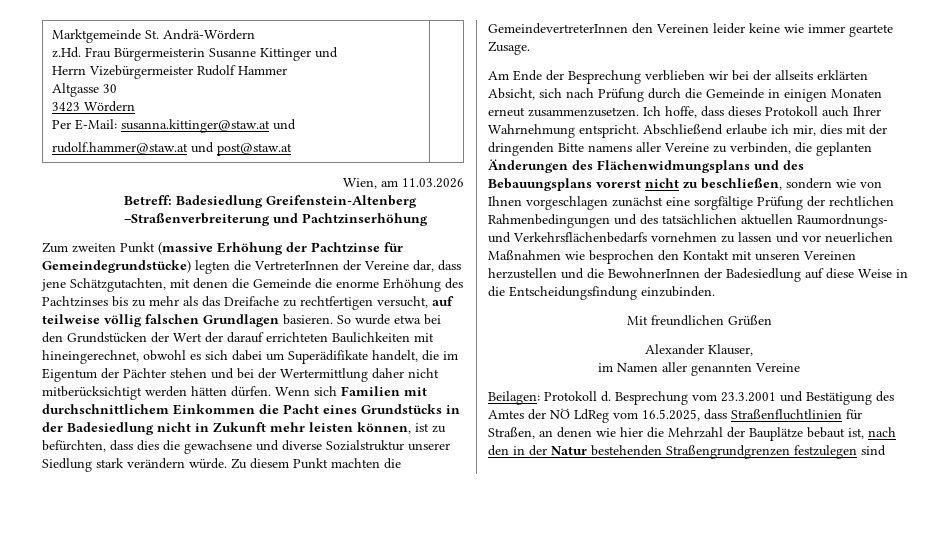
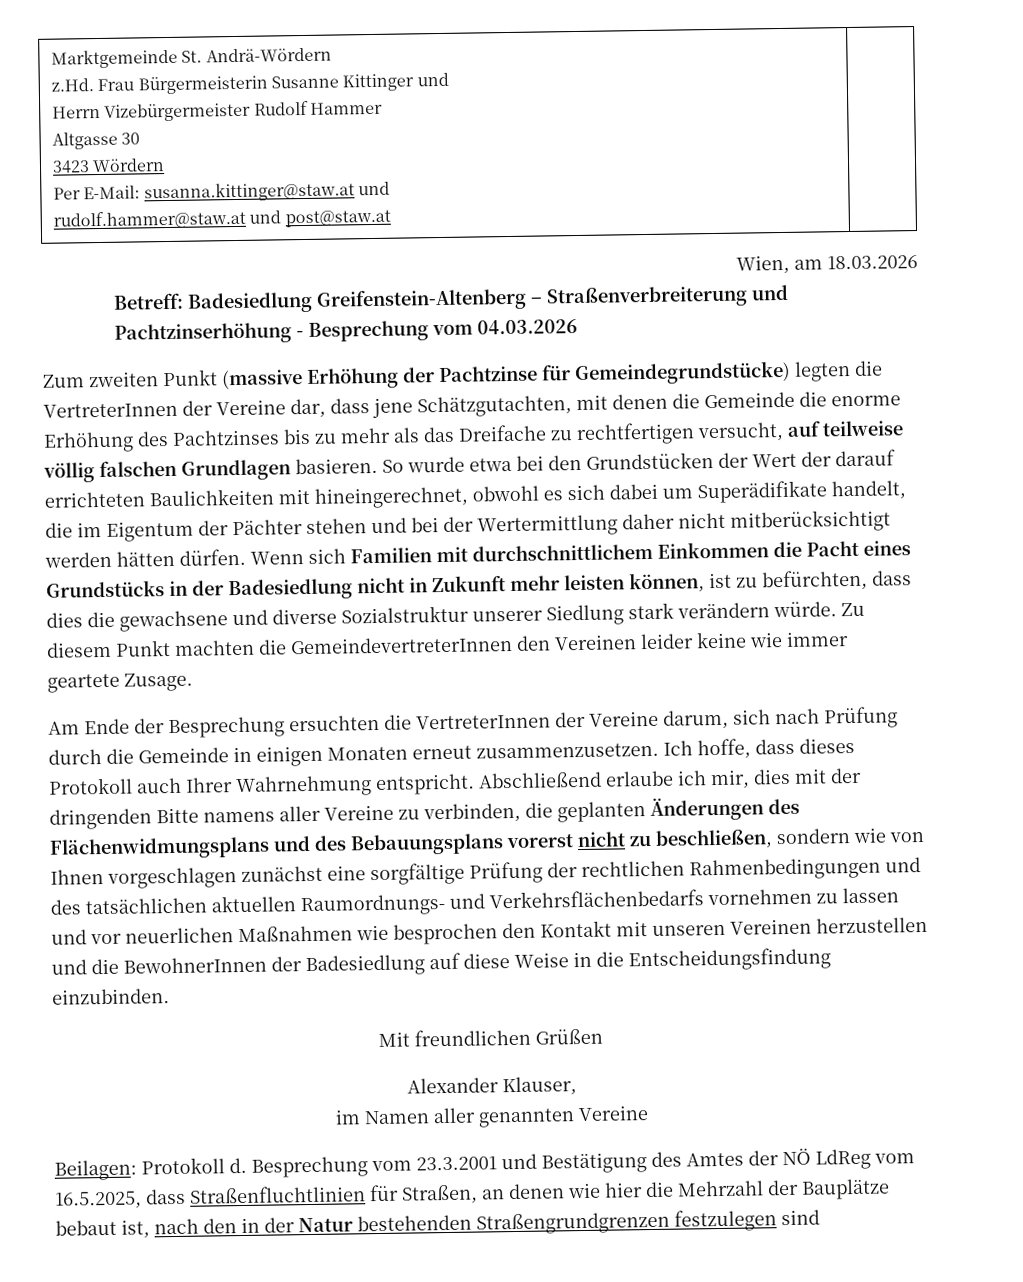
[402,178,464,188] 11.03.2026 -> [827,255,918,270] 18.03.2026
[123,213,270,226] –Straßenverbreiterung -> [530,285,749,309] – Straßenverbreiterung
(428, 219) none -> [296,318,579,342] - Besprechung vom 04.03.2026
[645,70,868,81] [488,88,535,100] verblieben wir bei der allseits erklärten Absicht, -> [289,709,729,732] ersuchten die VertreterInnen der Vereine darum,

